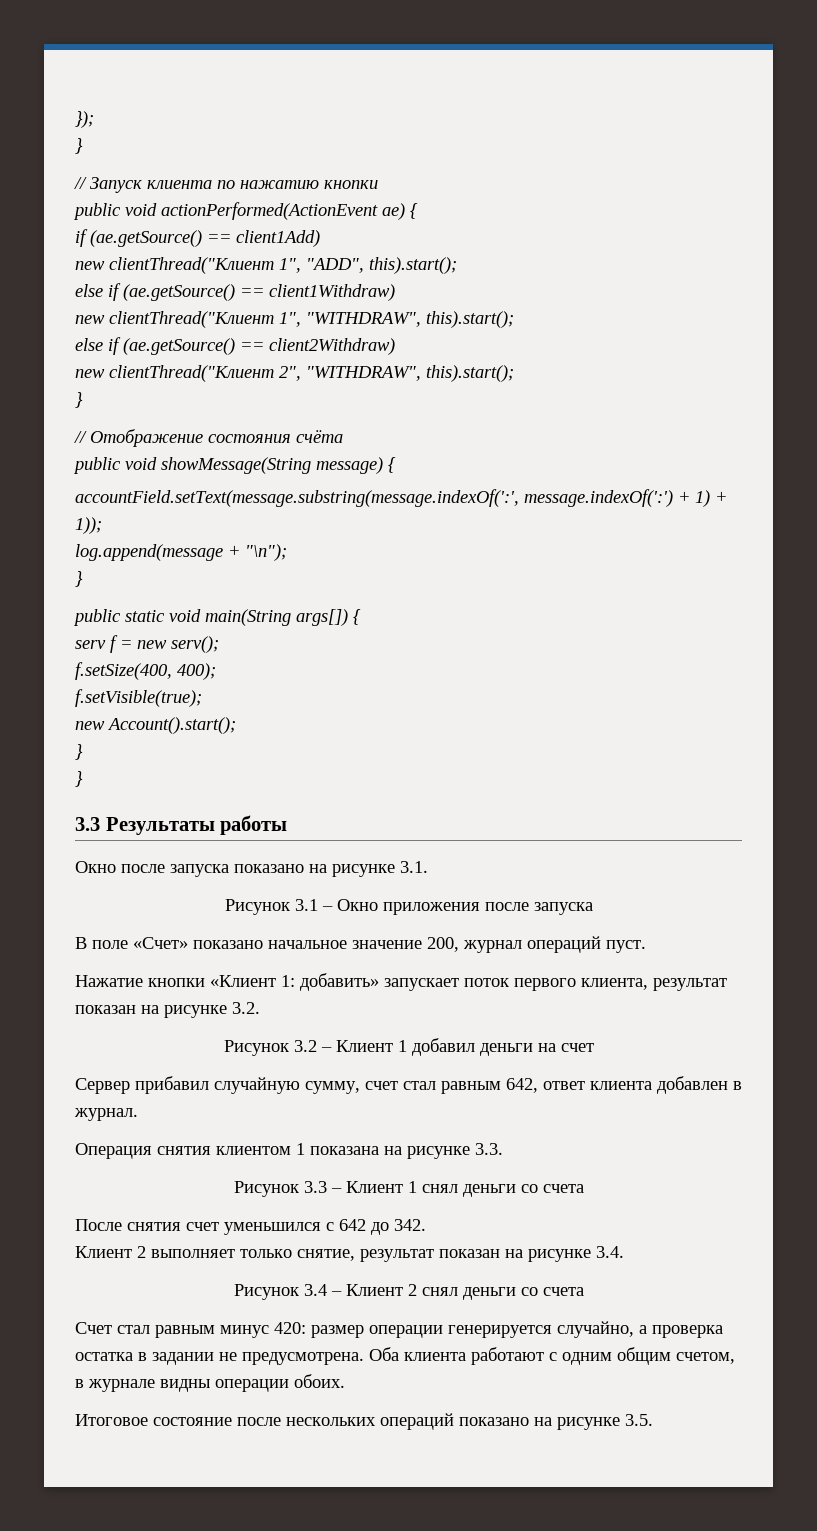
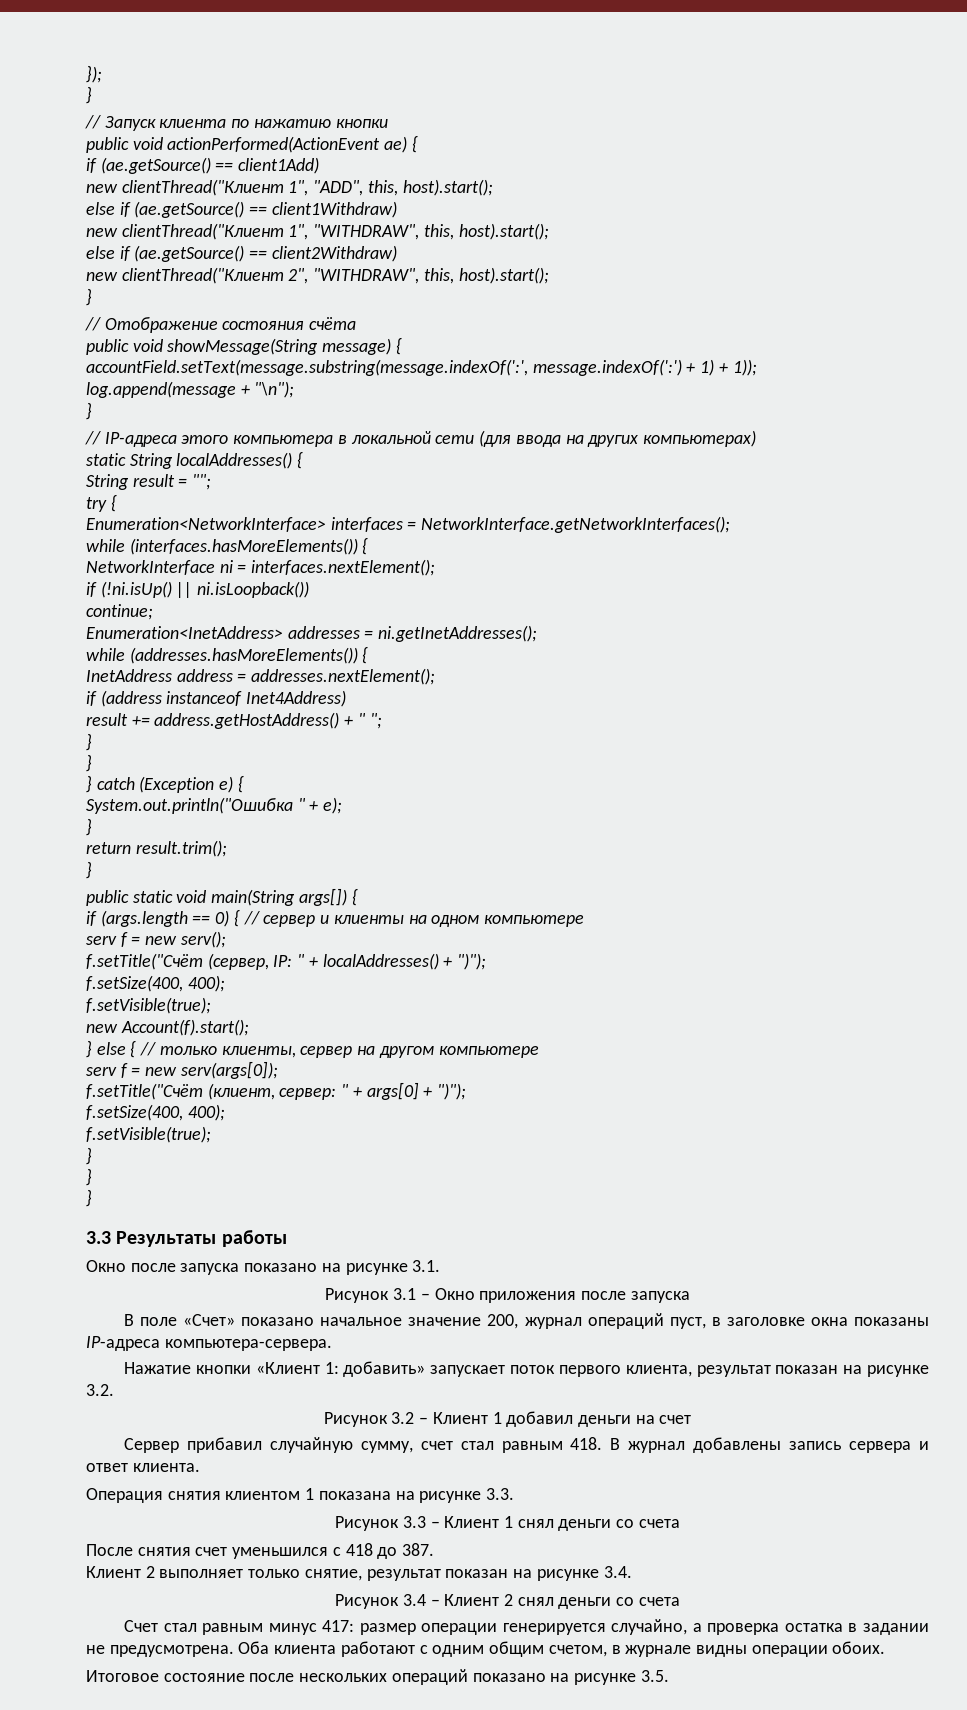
[369,257,457,274] this).start(); -> [367,179,493,196] this, host).start();
[426,311,514,328] this).start(); -> [423,223,549,240] this, host).start();
[426,365,514,382] this).start(); -> [423,267,549,284] this, host).start();
(83, 579) none -> [85,430,756,447] [86,451,304,469] [86,474,212,490] [86,494,117,512] [86,516,731,533] [86,537,369,555] [86,559,436,576] [86,581,310,598] [86,604,153,620] [86,625,538,642] [86,646,369,664] [86,668,436,685] [86,690,347,707] [86,712,382,729] [86,733,92,751] [86,754,92,772] [86,775,244,793] [86,797,343,814] [86,818,92,836] [86,840,227,857] [86,861,92,879] // // IP-адреса этого компьютера в локальной сети (для ввода на других компьютерах) // static String localAddresses() { // String result = ""; // try { // Enumeration<NetworkInterface> interfaces = NetworkInterface.getNetworkInterfaces(); // while (interfaces.hasMoreElements()) { // NetworkInterface ni = interfaces.nextElement(); // if (!ni.isUp() || ni.isLoopback()) // continue; // Enumeration<InetAddress> addresses = ni.getInetAddresses(); // while (addresses.hasMoreElements()) { // InetAddress address = addresses.nextElement(); // if (address instanceof Inet4Address) // result += address.getHostAddress() + " "; // } // } // } catch (Exception e) { // System.out.println("Ошибка " + e); // } // return result.trim(); // }
(361, 617) none -> [86,909,584,927] // if (args.length == 0) { // сервер и клиенты на одном компьютере
[75,662,216,680] [75,689,202,707] [75,717,236,734] f.setSize(400, 400); // f.setVisible(true); // new Account().start(); -> [86,953,487,970] [86,975,225,992] [86,997,211,1014] [86,1019,249,1036] [86,1040,539,1058] [86,1061,278,1079] [86,1082,467,1100] [86,1104,225,1121] [86,1126,211,1143] [86,1147,92,1165] f.setTitle("Счёт (сервер, IP: " + localAddresses() + ")"); // f.setSize(400, 400); // f.setVisible(true); // new Account(f).start(); // } else { // только клиенты, сервер на другом компьютере // serv f = new serv(args[0]); // f.setTitle("Счёт (клиент, сервер: " + args[0] + ")"); // f.setSize(400, 400); // f.setVisible(true); // }
[606,940,646,953] пуст. -> [669,1317,929,1329] [86,1336,332,1351] пуст, в заголовке окна показаны IP-адреса компьютера-сервера.
[506,1076,742,1094] [74,1108,138,1121] 642, ответ клиента добавлен в журнал. -> [570,1437,930,1453] [86,1463,200,1472] 418. В журнал добавлены запись сервера и ответ клиента.
[339,1219,426,1235] 642 до 342. -> [345,1543,435,1559] 418 до 387.
[274,1322,306,1334] 420: -> [322,1620,355,1632] 417:

